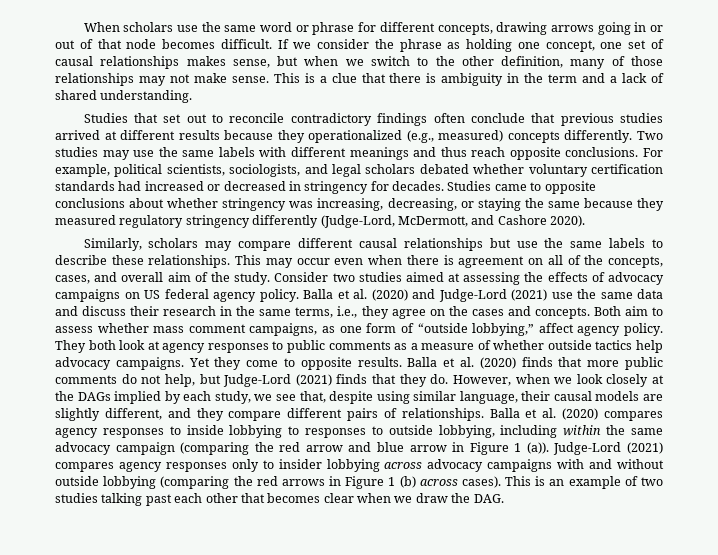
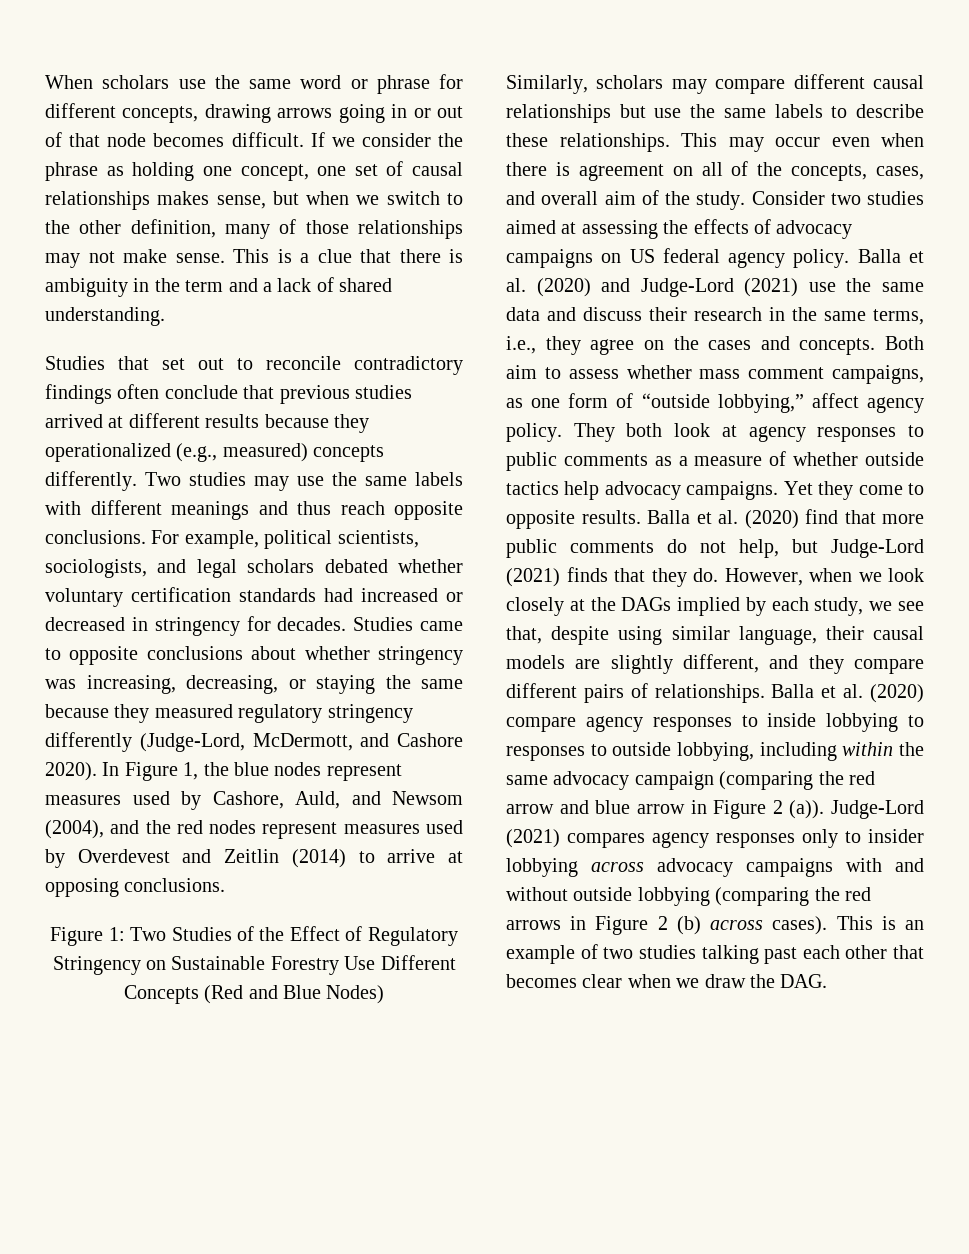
(585, 221) none -> [102,762,402,781] [45,791,463,810] [45,820,463,839] [45,849,464,868] [45,878,226,897] [50,926,458,946] [52,955,456,975] [123,985,385,1004] In Figure 1, the blue nodes represent measures used by Cashore, Auld, and Newsom (2004), and the red nodes represent measures used by Overdevest and Zeitlin (2014) to arrive at opposing conclusions. // Figure 1: Two Studies of the Effect of Regulatory Stringency on Sustainable Forestry Use Different Concepts (Red and Blue Nodes)
[521,357,553,367] finds -> [805,509,838,524] find
[604,411,663,421] compares -> [506,717,576,732] compare
[514,443,522,452] 1 -> [772,800,783,814] 2
[388,477,396,486] 1 -> [657,916,668,930] 2

